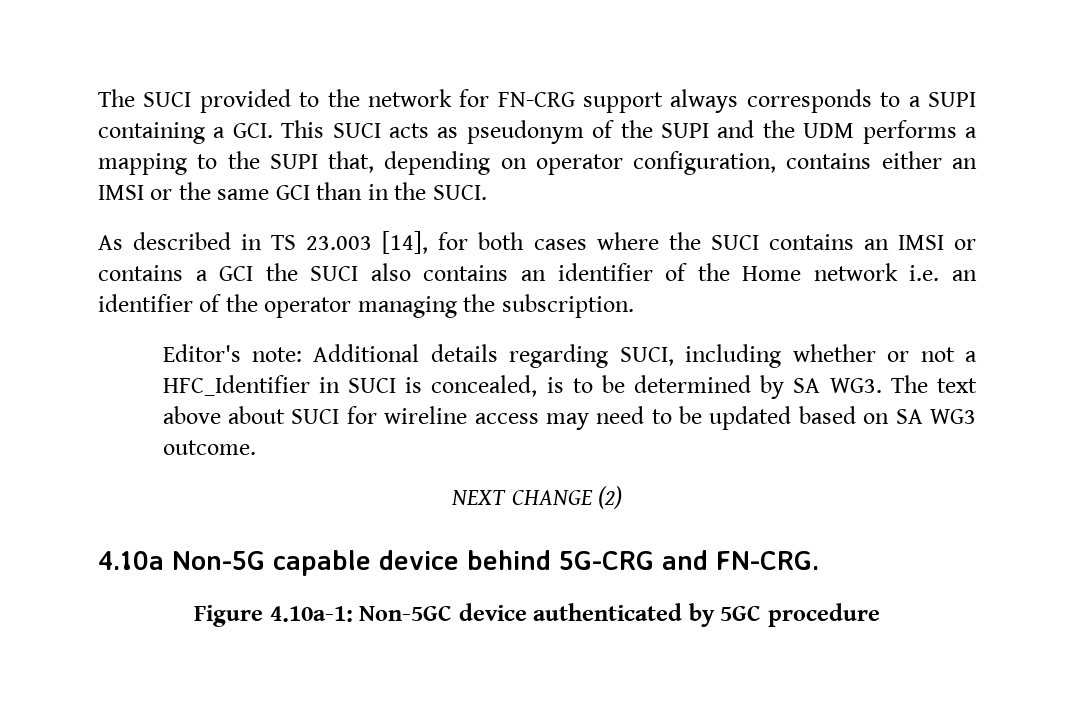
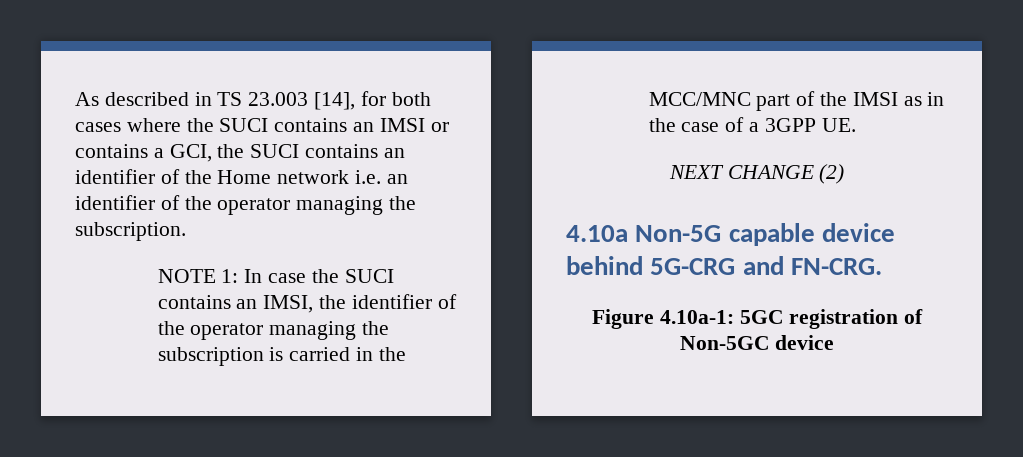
[98,89,976,113] [98,120,977,144] [98,151,977,175] [98,182,487,200] The SUCI provided to the network for FN-CRG support always corresponds to a SUPI containing a GCI. This SUCI acts as pseudonym of the SUPI and the UDM performs a mapping to the SUPI that, depending on operator configuration, contains either an IMSI or the same GCI than in the SUCI. // -> (75, 99) none
[219,263,411,281] GCI the SUCI also -> [169,144,300,162] GCI, the SUCI
[162,344,977,368] [162,375,977,399] [162,406,976,430] [162,440,256,455] Editor's note: Additional details regarding SUCI, including whether or not a HFC_Identifier in SUCI is concealed, is to be determined by SA WG3. The text above about SUCI for wireline access may need to be updated based on SA WG3 outcome. -> [157,269,394,283] [157,294,457,313] [157,321,390,340] [157,347,406,366] [648,91,945,111] [648,117,856,132] NOTE 1: In case the SUCI contains an IMSI, the identifier of the operator managing the subscription is carried in the MCC/MNC part of the IMSI as in the case of a 3GPP UE.
[359,603,880,627] Non-5GC device authenticated by 5GC procedure -> [739,309,924,329] [679,335,835,350] 5GC registration of Non-5GC device

